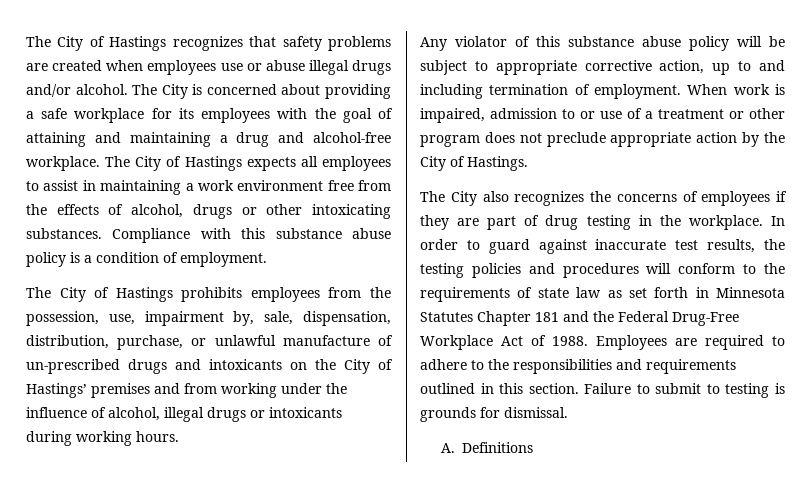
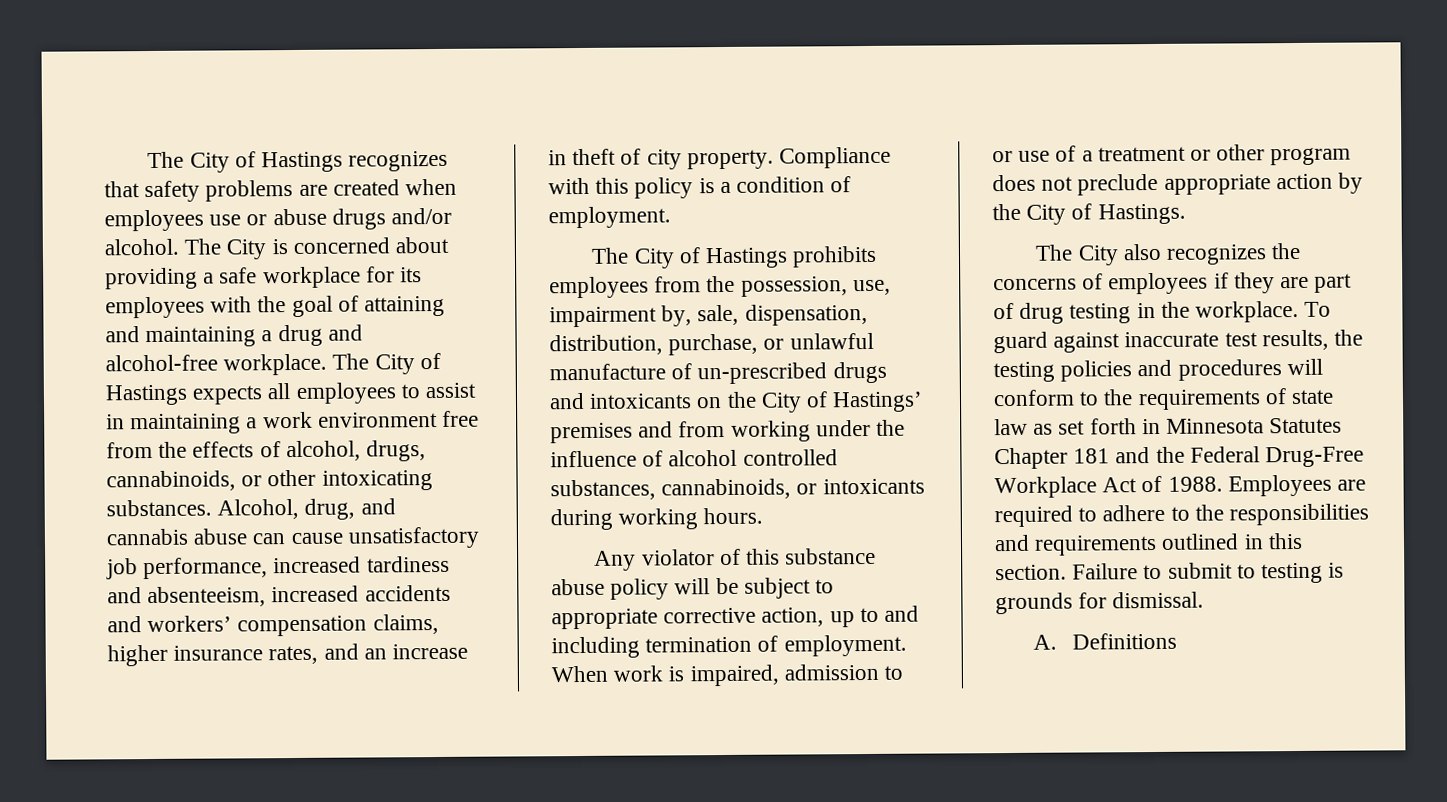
[308,60,349,75] illegal -> (327, 217) none
[192,204,232,219] drugs -> [366,440,427,462] [106,470,236,492] drugs, cannabinoids,
(102, 233) none -> [217,498,396,520] [106,526,480,549] [106,555,450,580] [107,584,451,608] [107,613,439,637] [107,643,469,667] [548,148,774,170] Alcohol, drug, and cannabis abuse can cause unsatisfactory job performance, increased tardiness and absenteeism, increased accidents and workers’ compensation claims, higher insurance rates, and an increase in theft of city property.
[275,228,391,239] substance abuse -> (630, 185) none
[108,407,246,422] alcohol, illegal drugs -> [668,449,838,467] [550,478,792,501] alcohol controlled substances, cannabinoids,
[771,216,785,226] [420,239,480,250] In order to -> [1304,301,1332,317] To

